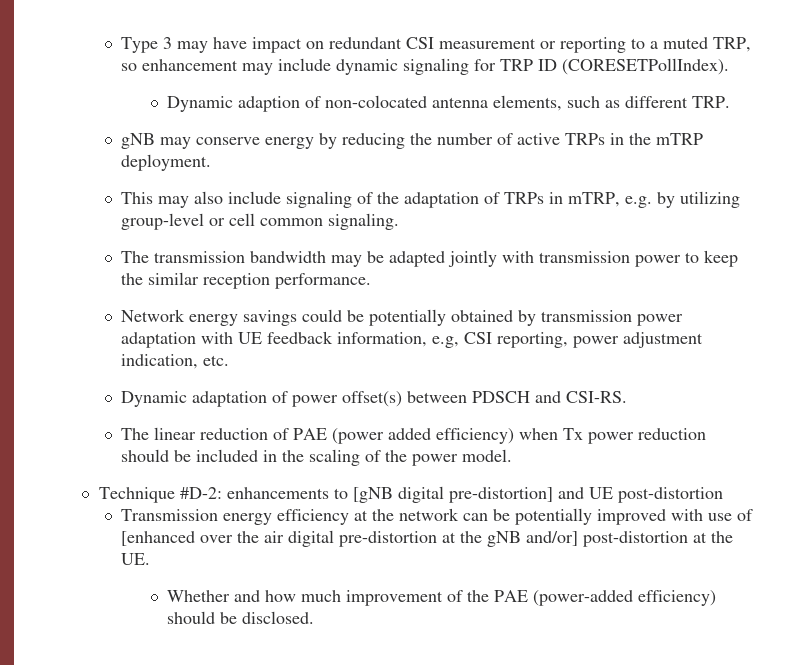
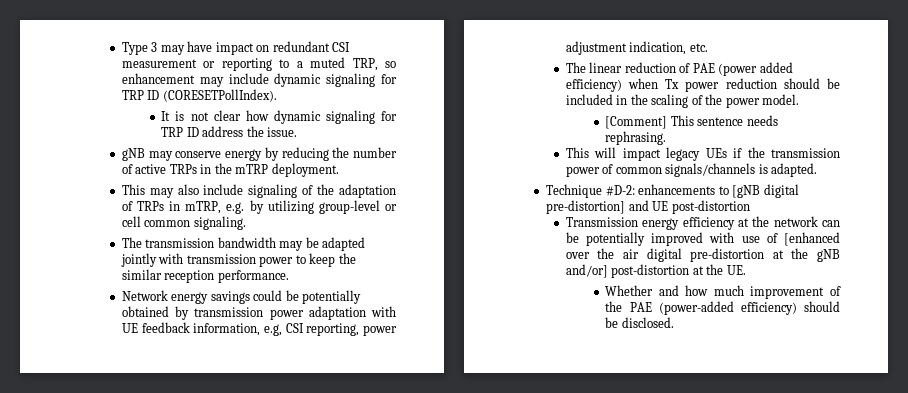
[166,95,730,112] Dynamic adaption of non-colocated antenna elements, such as different TRP. -> [161,110,397,124] [161,126,298,137] It is not clear how dynamic signaling for TRP ID address the issue.
[121,391,628,407] // Dynamic adaptation of power offset(s) between PDSCH and CSI-RS. -> (708, 47) none
(513, 455) none -> [605,115,778,129] [605,131,667,145] [565,147,840,161] [565,163,818,177] // [Comment] This sentence needs rephrasing. // This will impact legacy UEs if the transmission power of common signals/channels is adapted.

